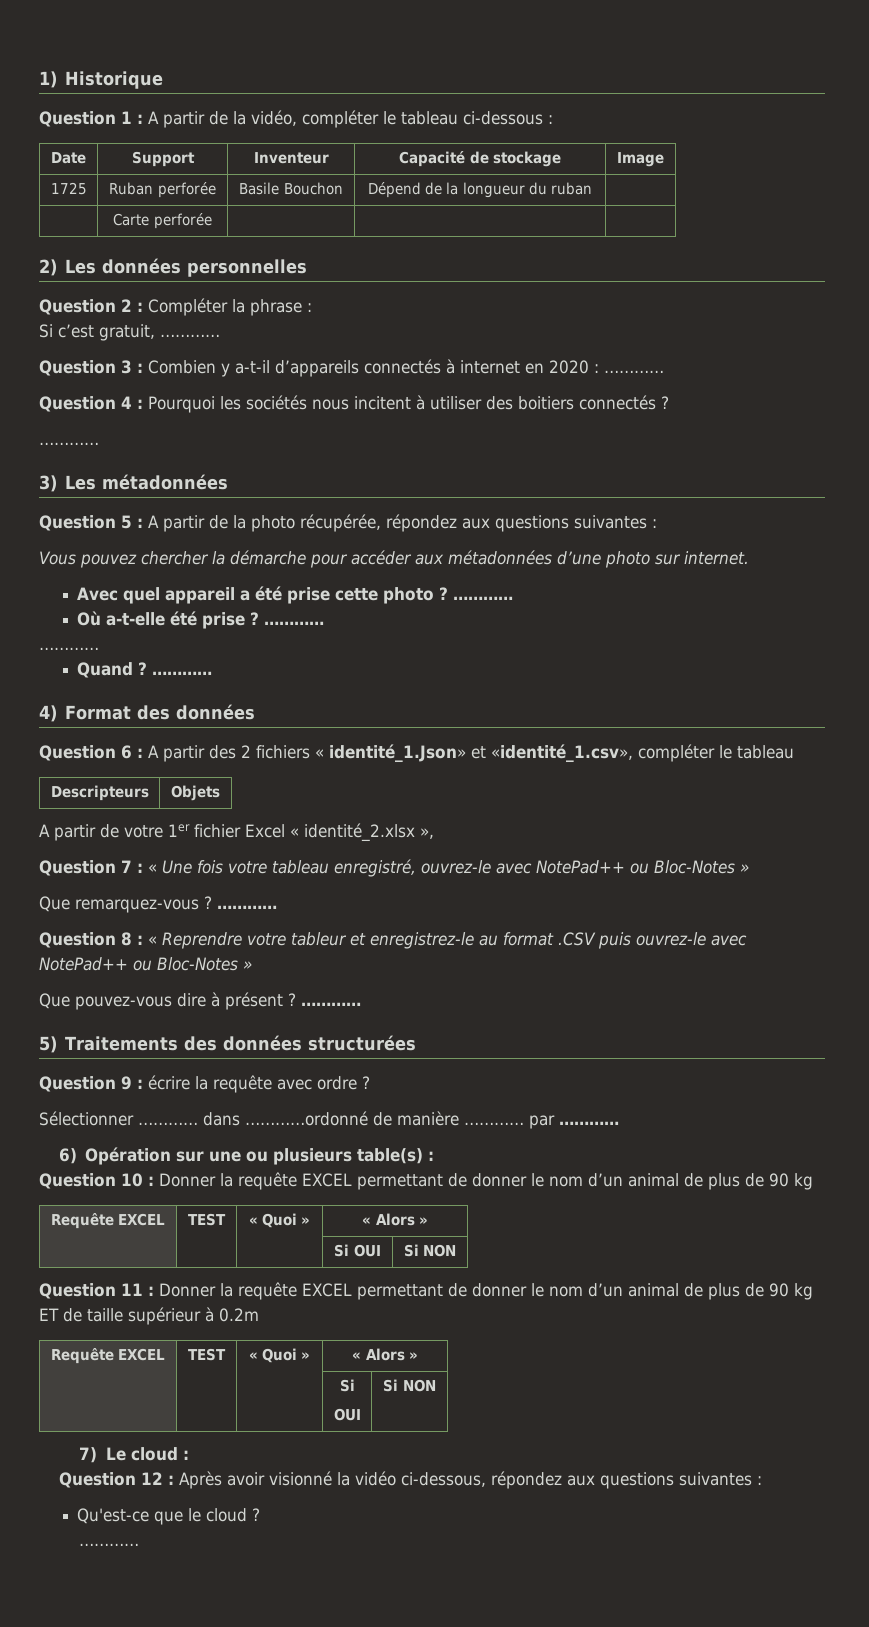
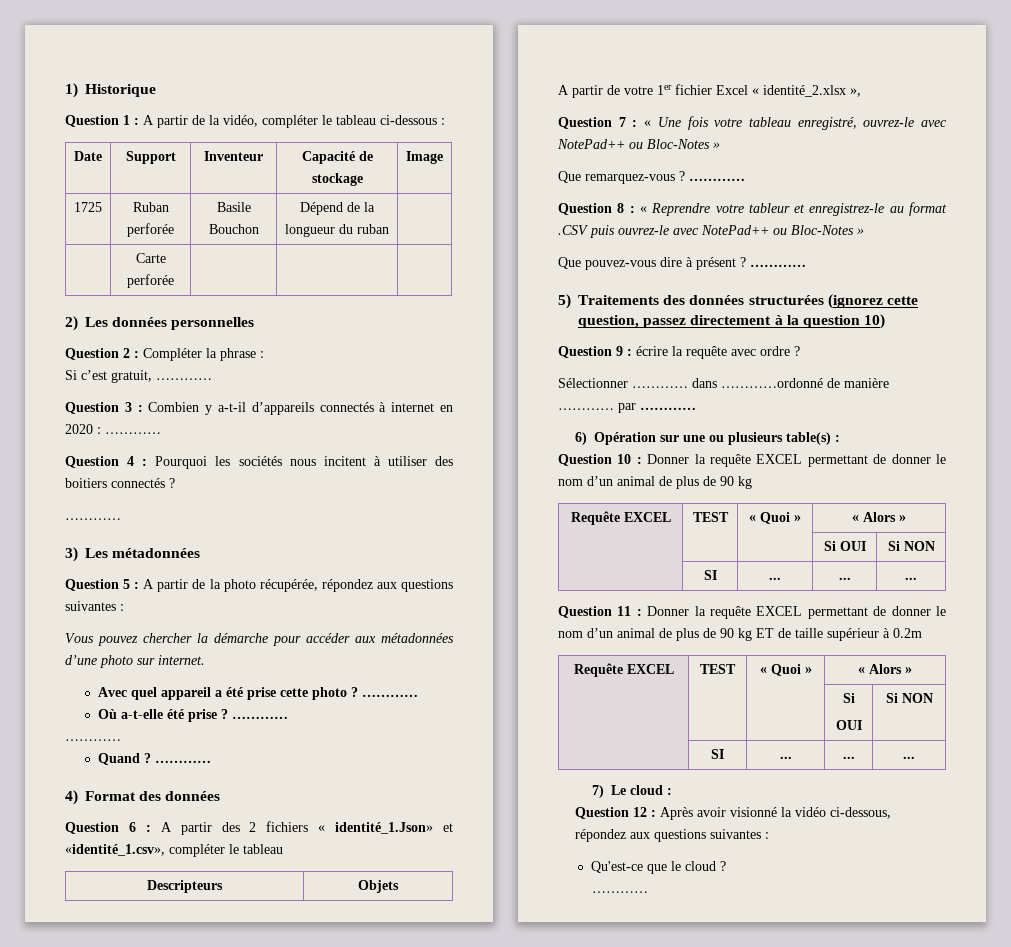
(417, 1043) none -> [827,294,918,309] [578,314,886,329] (ignorez cette question, passez directement à la question 10)
(457, 1250) none -> [703,570,717,580] [769,577,781,580] [838,577,851,580] [905,577,917,580] // | SI | ... | ... | ...
(436, 1385) none -> [711,749,724,759] [779,756,792,759] [842,756,855,759] [903,756,915,759] // | SI | ... | ... | ...

